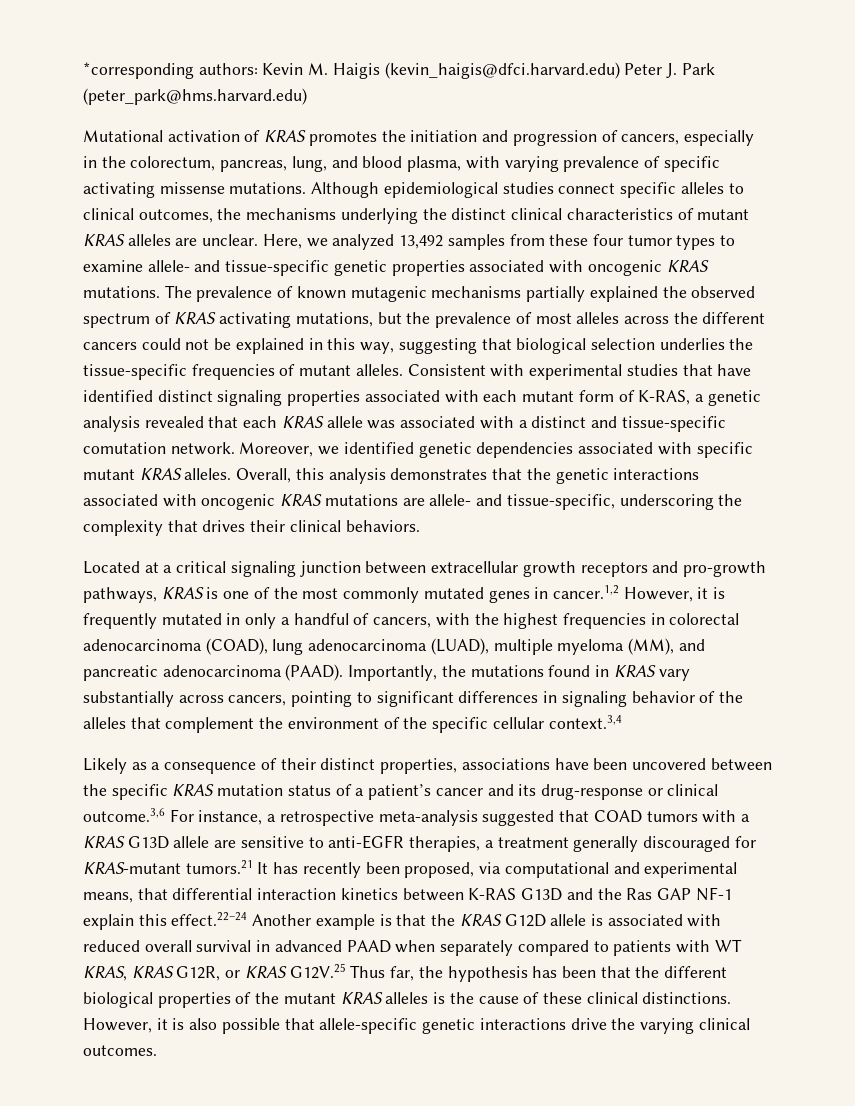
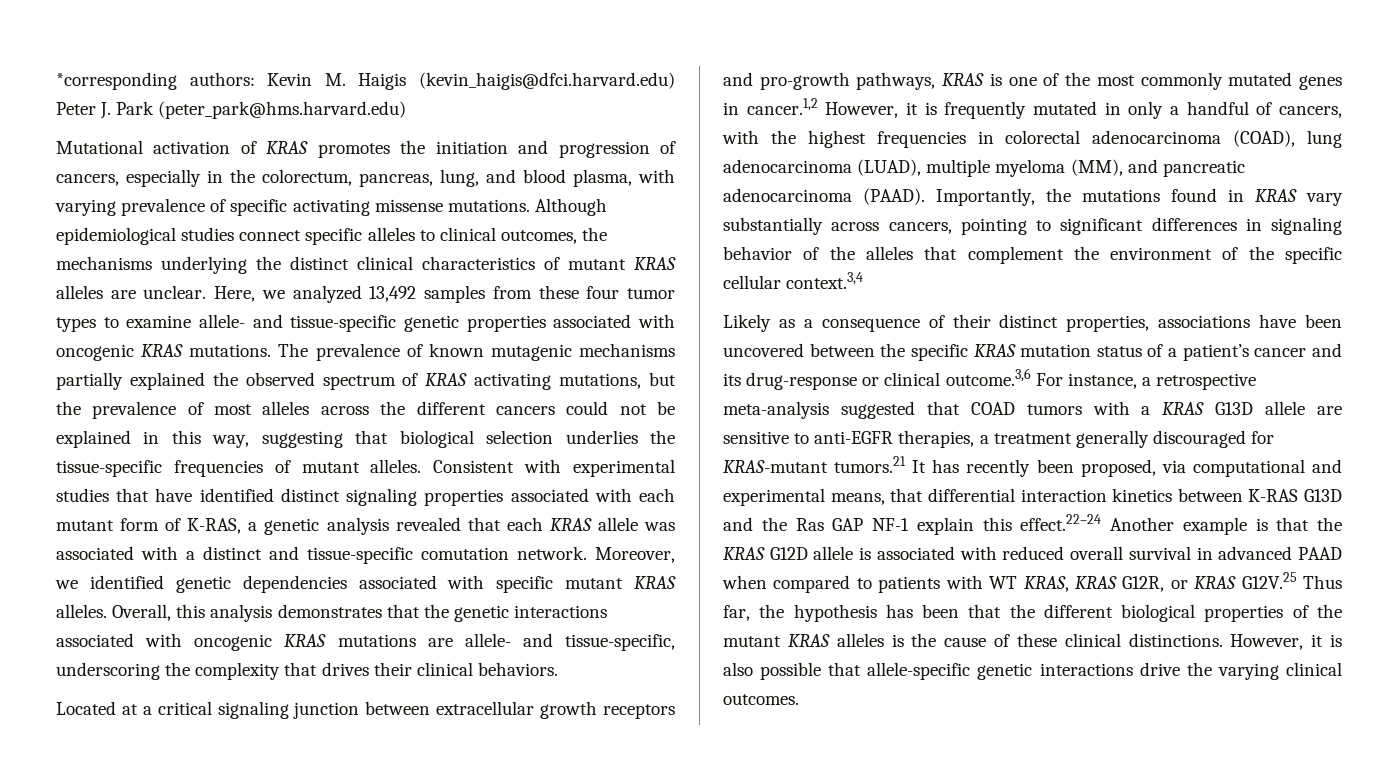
[440,940,514,956] separately -> (767, 582) none

